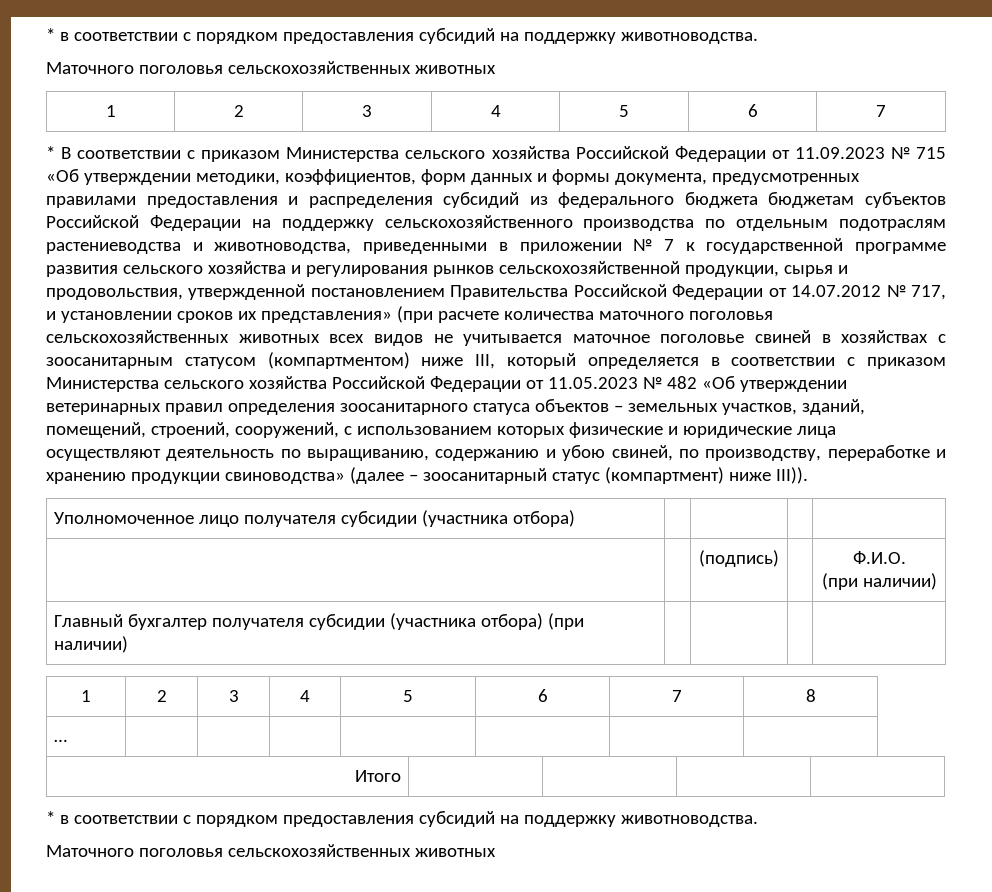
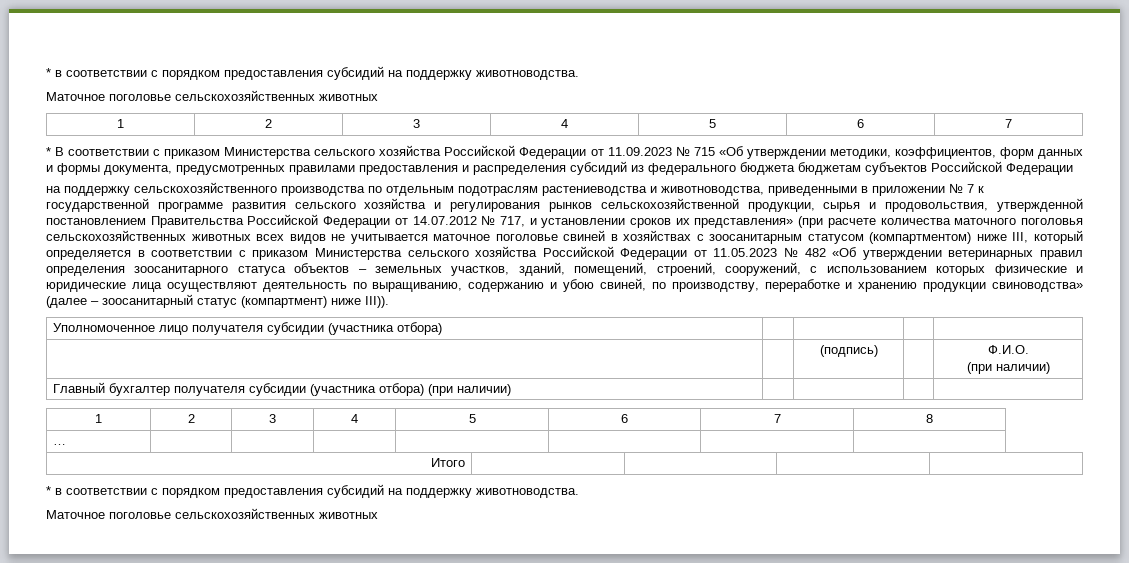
[46,62,223,74] Маточного поголовья -> [46,92,171,101] Маточное поголовье
(241, 223) none -> (1073, 169) //
[46,845,223,857] Маточного поголовья -> [46,510,171,519] Маточное поголовье

